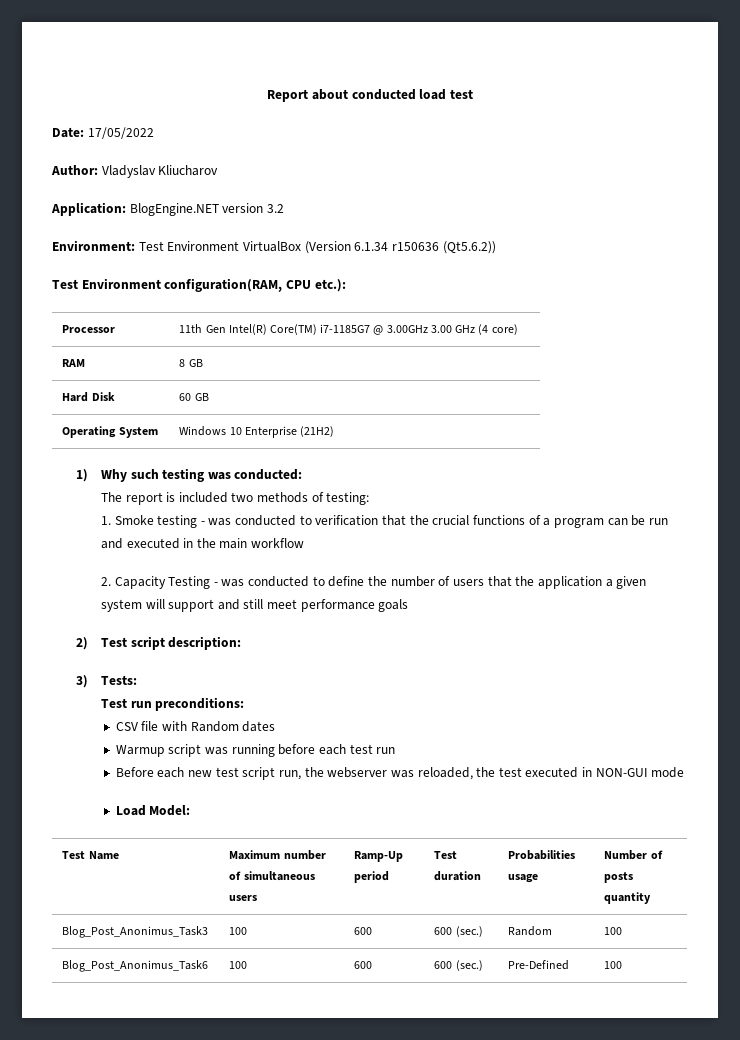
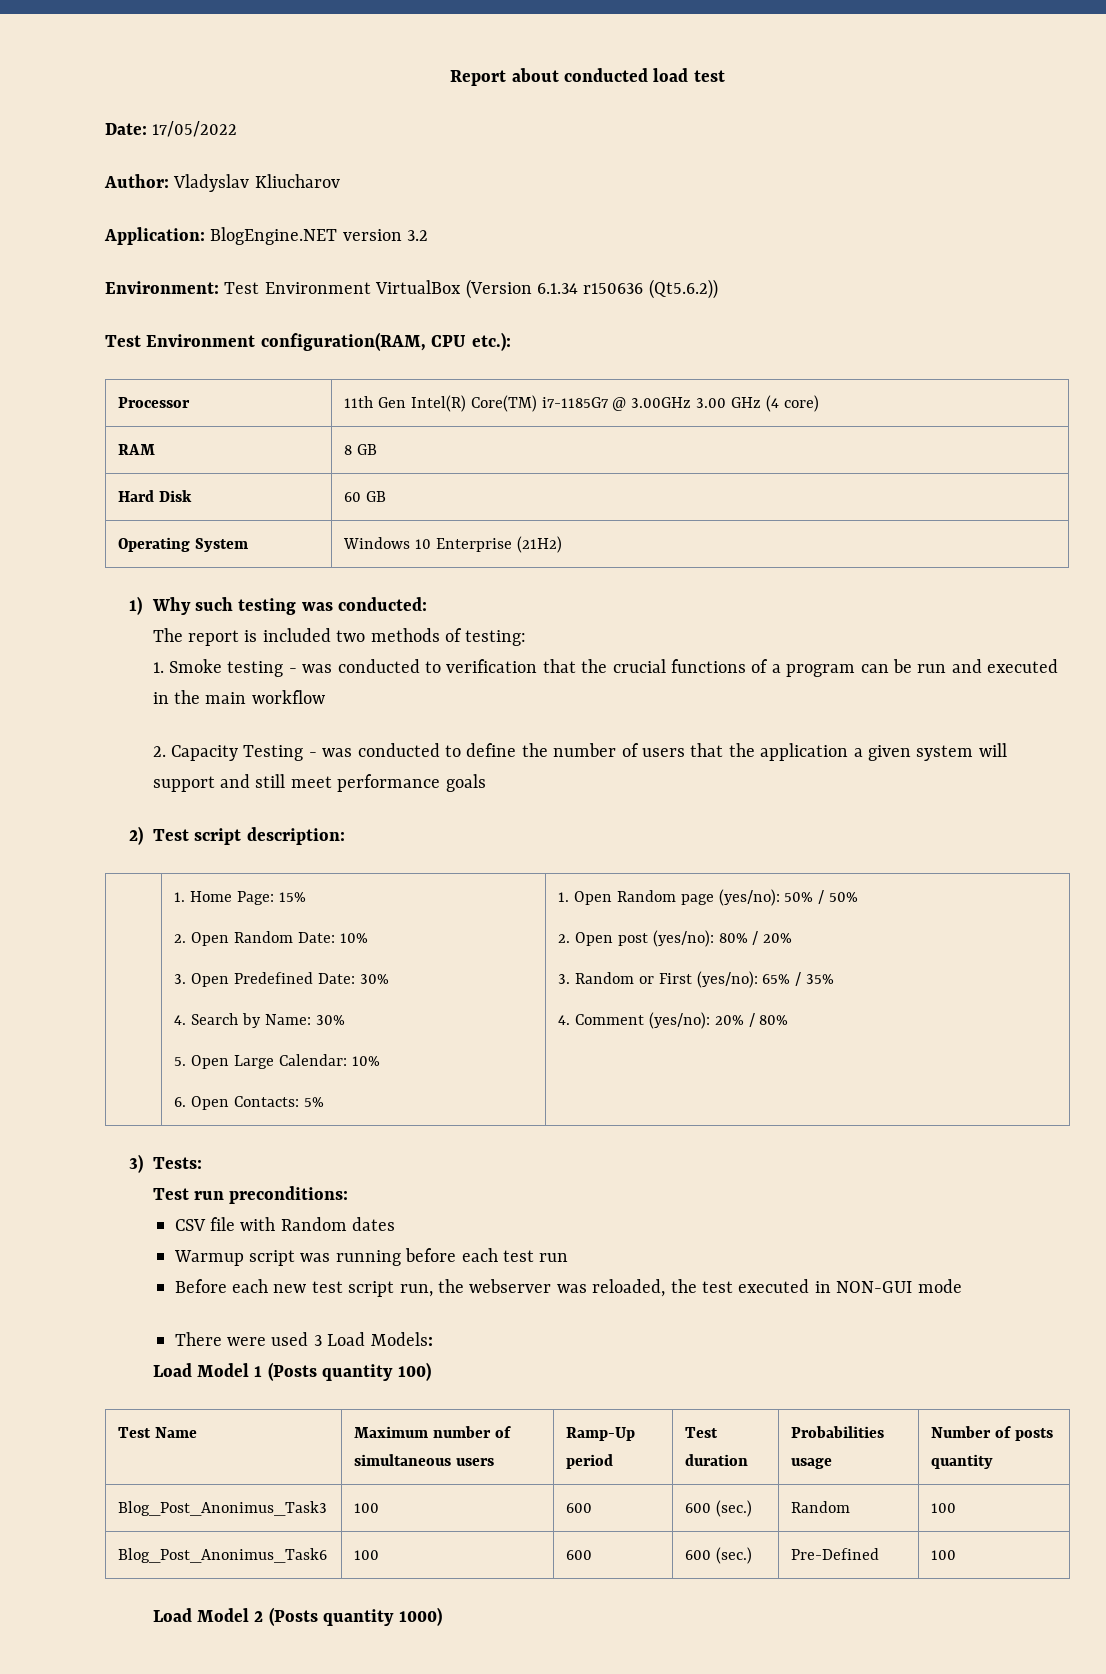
(242, 643) none -> [174,891,306,905] [174,931,368,946] [174,972,389,987] [174,1013,345,1028] [174,1054,380,1069] [174,1096,324,1110] [558,889,859,906] [558,930,793,947] [558,971,835,988] [558,1012,789,1029] // | 1. Home Page: 15% // 2. Open Random Date: 10% // 3. Open Predefined Date: 30% // 4. Search by Name: 30% // 5. Open Large Calendar: 10% // 6. Open Contacts: 5% | 1. Open Random page (yes/no): 50% / 50% // 2. Open post (yes/no): 80% / 20% // 3. Random or First (yes/no): 65% / 35% // 4. Comment (yes/no): 20% / 80%
[115,805,191,816] Load Model: -> [174,1332,433,1346] [152,1362,431,1381] There were used 3 Load Models: // Load Model 1 (Posts quantity 100)
(623, 965) none -> [152,1607,442,1626] // Load Model 2 (Posts quantity 1000)

